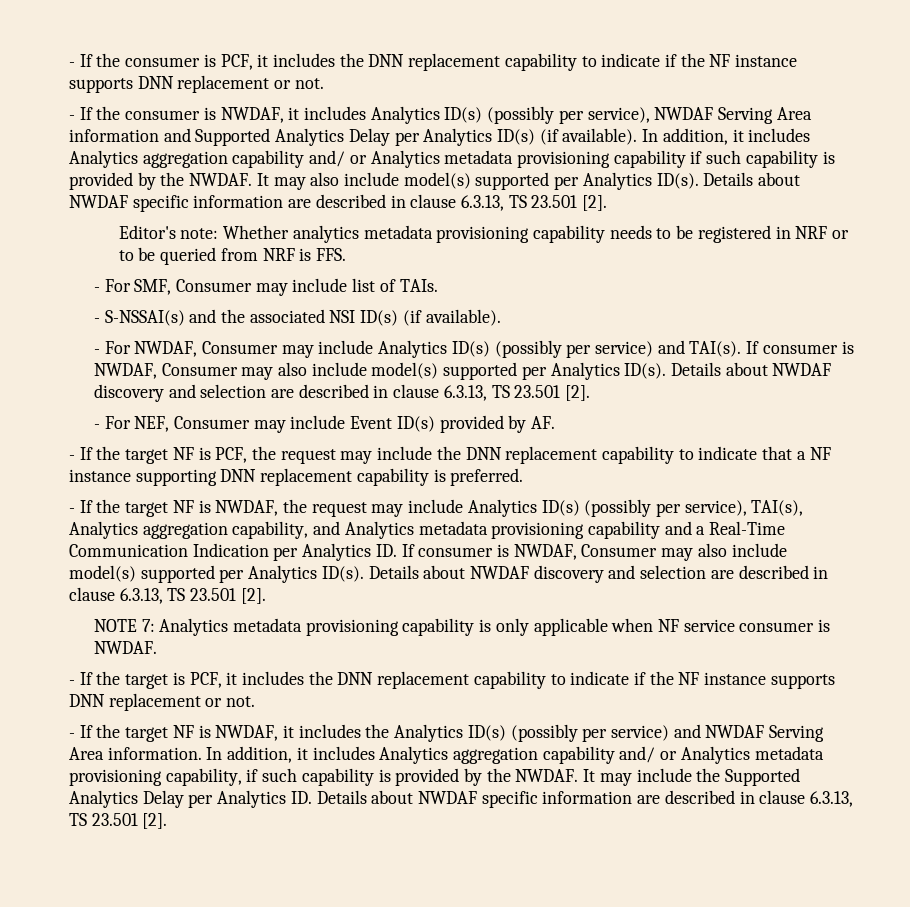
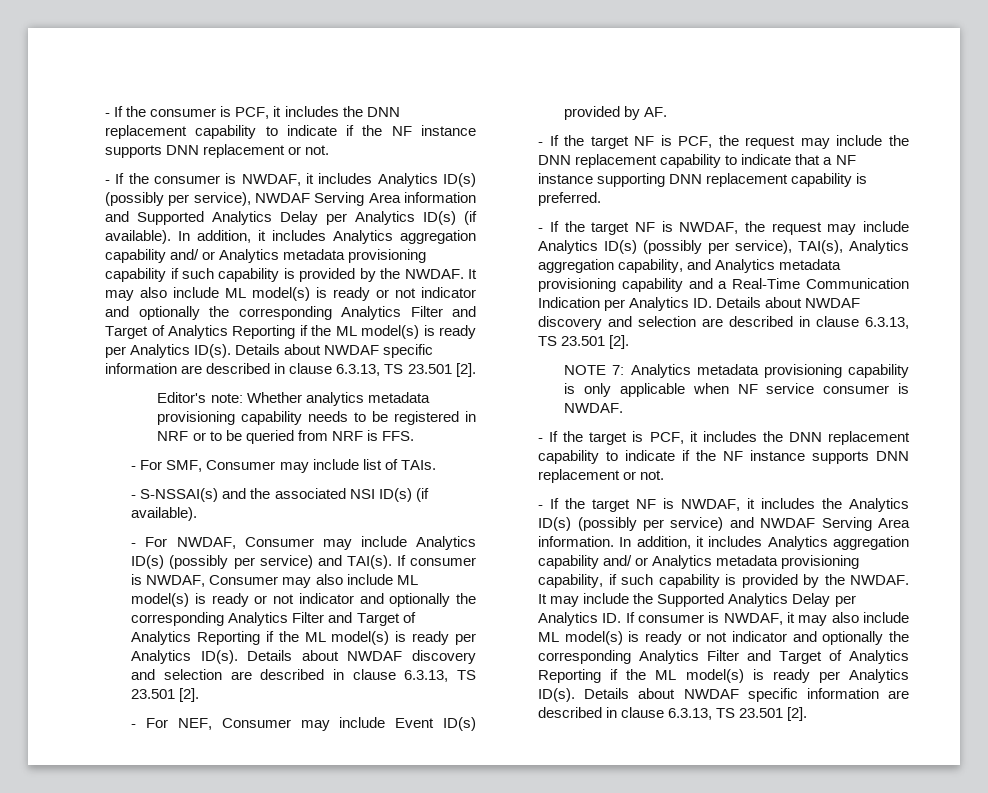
[403,172,550,190] model(s) supported -> [225,287,476,301] [105,306,476,320] [105,325,477,339] ML model(s) is ready or not indicator and optionally the corresponding Analytics Filter and Target of Analytics Reporting if the ML model(s) is ready
[371,362,518,380] model(s) supported -> [396,575,418,585] [131,593,476,607] [131,612,416,626] [131,631,450,645] ML model(s) is ready or not indicator and optionally the corresponding Analytics Filter and Target of Analytics Reporting if the ML model(s) is ready
[401,543,787,561] [68,565,364,583] If consumer is NWDAF, Consumer may also include model(s) supported per Analytics ID(s). -> (713, 303) none
(312, 797) none -> [625,612,909,626] [538,631,909,645] [538,650,909,664] [538,669,909,683] [538,688,576,702] If consumer is NWDAF, it may also include ML model(s) is ready or not indicator and optionally the corresponding Analytics Filter and Target of Analytics Reporting if the ML model(s) is ready per Analytics ID(s).

